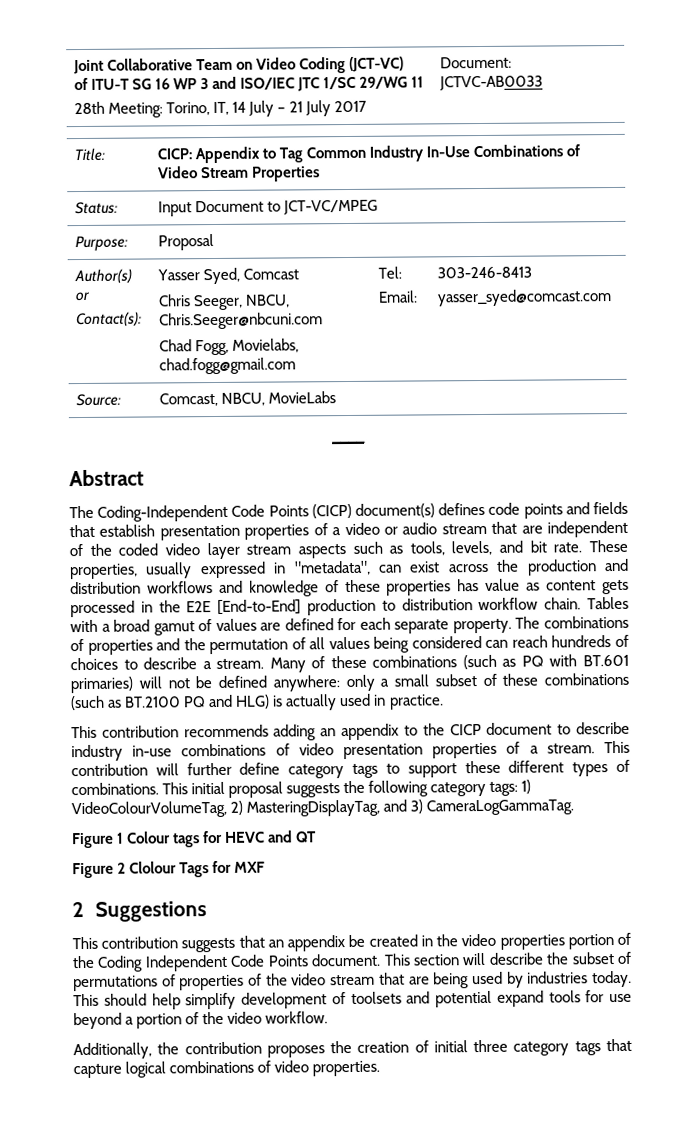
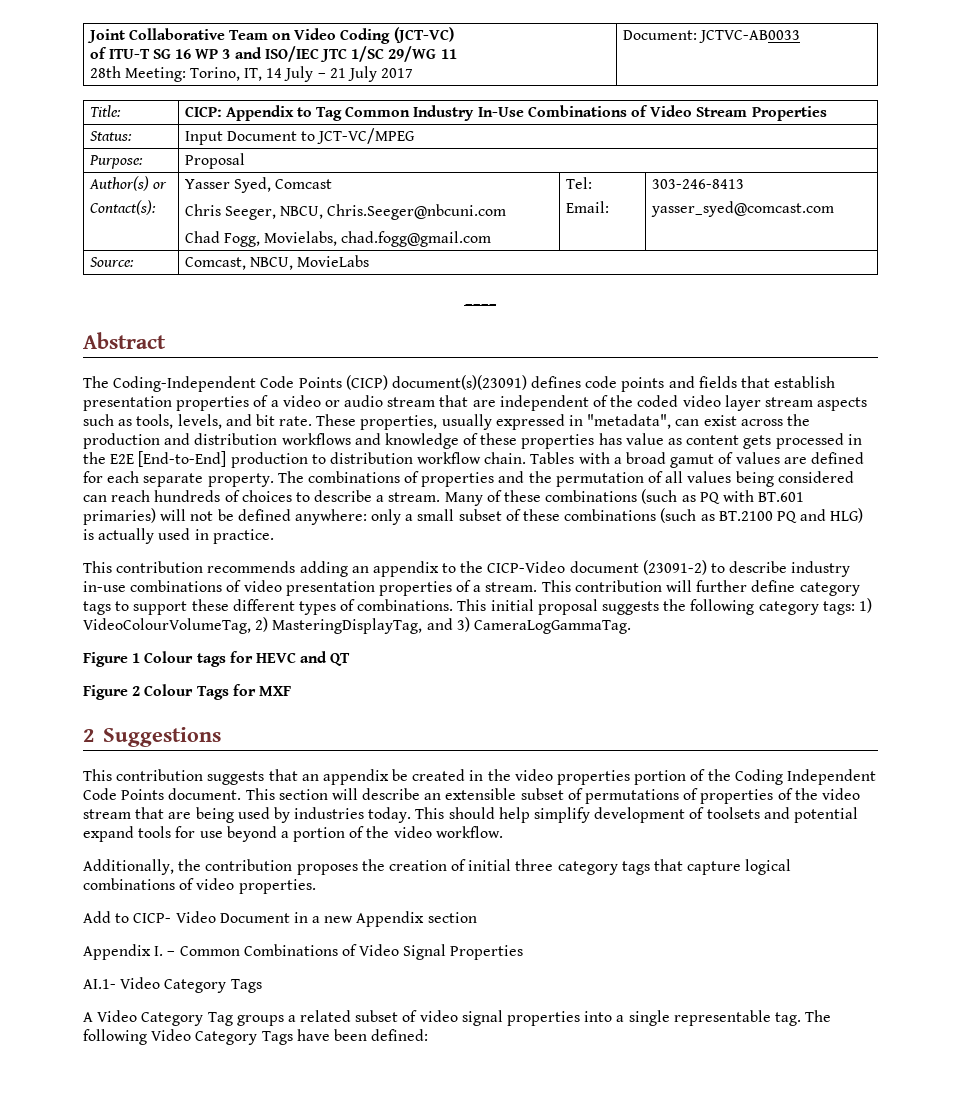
[354,503,435,518] document(s) -> [391,375,527,390] document(s)(23091)
[449,722,553,736] CICP document -> [487,560,707,575] CICP-Video document (23091-2)
[129,861,178,874] Clolour -> [144,684,194,696] Colour
[546,952,570,965] the -> [424,788,517,800] an extensible
(381, 1068) none -> [83,911,477,927] [83,944,524,960] [83,977,262,993] [83,1010,832,1026] [83,1029,429,1045] // Add to CICP- Video Document in a new Appendix section // Appendix I. – Common Combinations of Video Signal Properties // AI.1- Video Category Tags // A Video Category Tag groups a related subset of video signal properties into a single representable tag. The following Video Category Tags have been defined:

